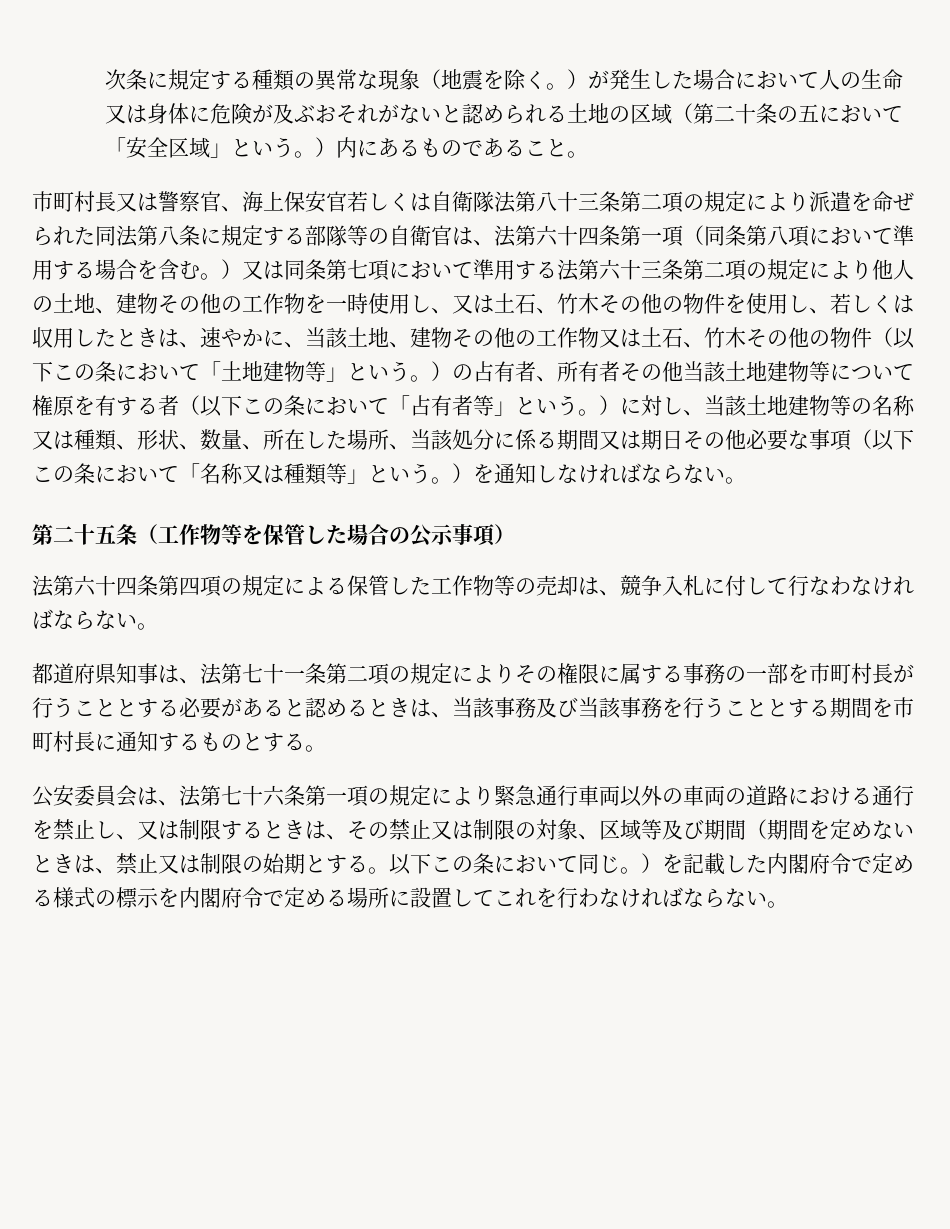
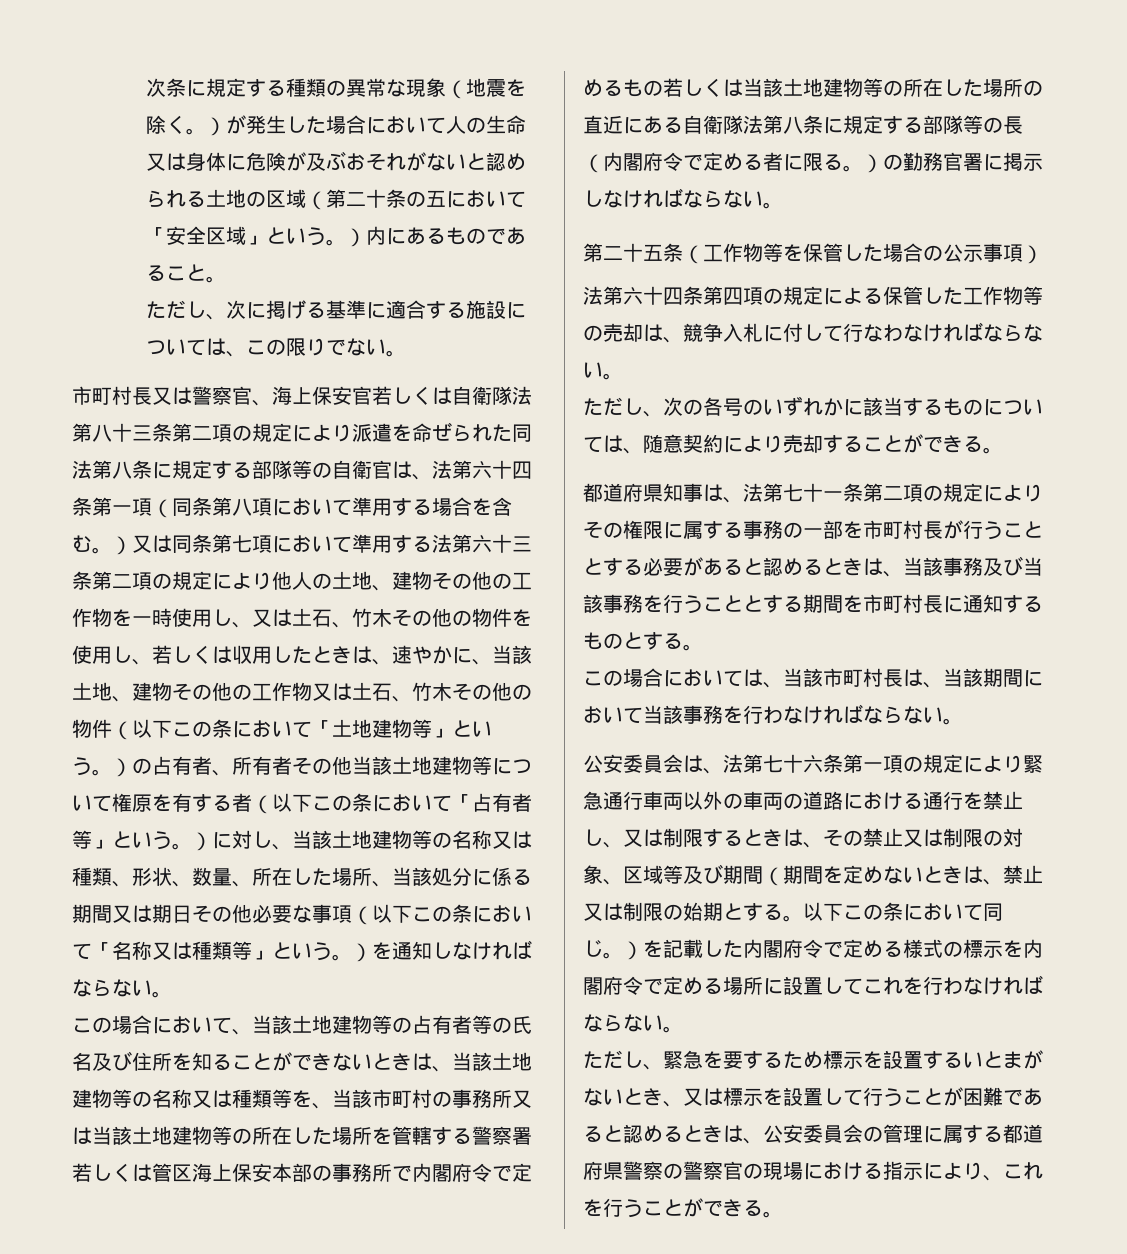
(588, 154) none -> [145,300,526,320] [145,338,406,357] // ただし、次に掲げる基準に適合する施設については、この限りでない。
(746, 480) none -> [72,1015,532,1035] [72,1051,532,1072] [72,1089,532,1109] [72,1126,532,1145] [72,1163,532,1182] [583,78,1043,97] [583,115,1023,134] [583,152,1043,173] [583,188,783,209] // この場合において、当該土地建物等の占有者等の氏名及び住所を知ることができないときは、当該土地建物等の名称又は種類等を、当該市町村の事務所又は当該土地建物等の所在した場所を管轄する警察署若しくは管区海上保安本部の事務所で内閣府令で定めるもの若しくは当該土地建物等の所在した場所の直近にある自衛隊法第八条に規定する部隊等の長（内閣府令で定める者に限る。）の勤務官署に掲示しなければならない。
(158, 626) none -> [583,396,1043,417] [583,434,1003,454] // ただし、次の各号のいずれかに該当するものについては、随意契約により売却することができる。
(326, 748) none -> [583,668,1043,688] [583,704,963,725] // この場合においては、当該市町村長は、当該期間において当該事務を行わなければならない。
(788, 904) none -> [583,1050,1043,1070] [583,1087,1043,1107] [583,1124,1043,1144] [583,1161,1043,1181] [583,1198,783,1218] // ただし、緊急を要するため標示を設置するいとまがないとき、又は標示を設置して行うことが困難であると認めるときは、公安委員会の管理に属する都道府県警察の警察官の現場における指示により、これを行うことができる。

